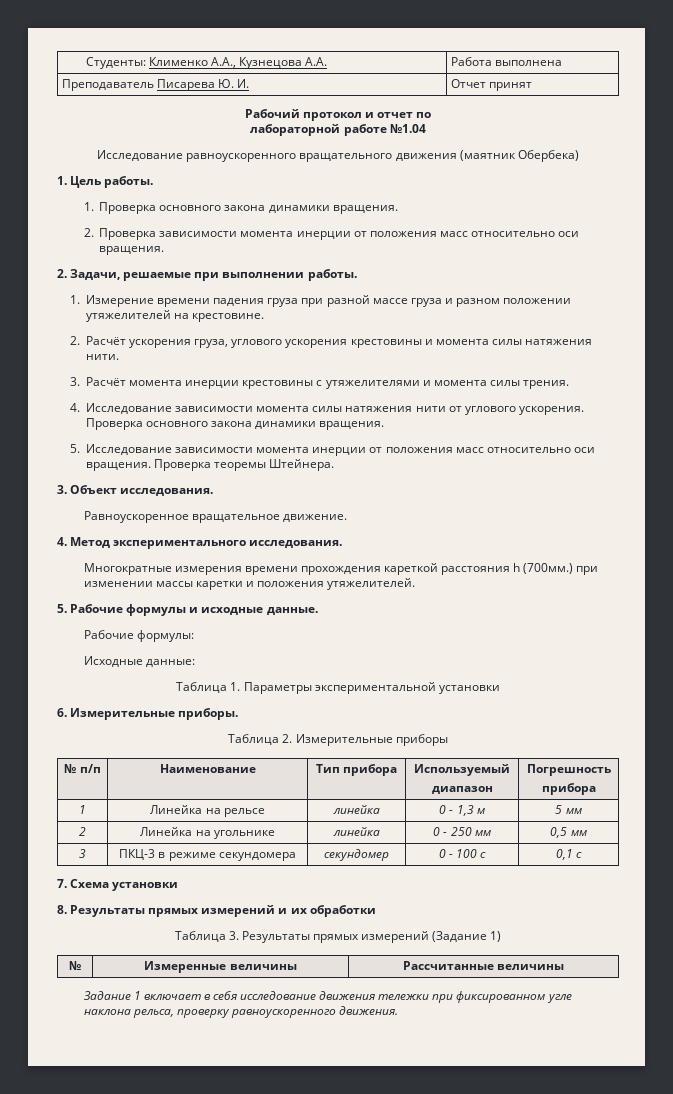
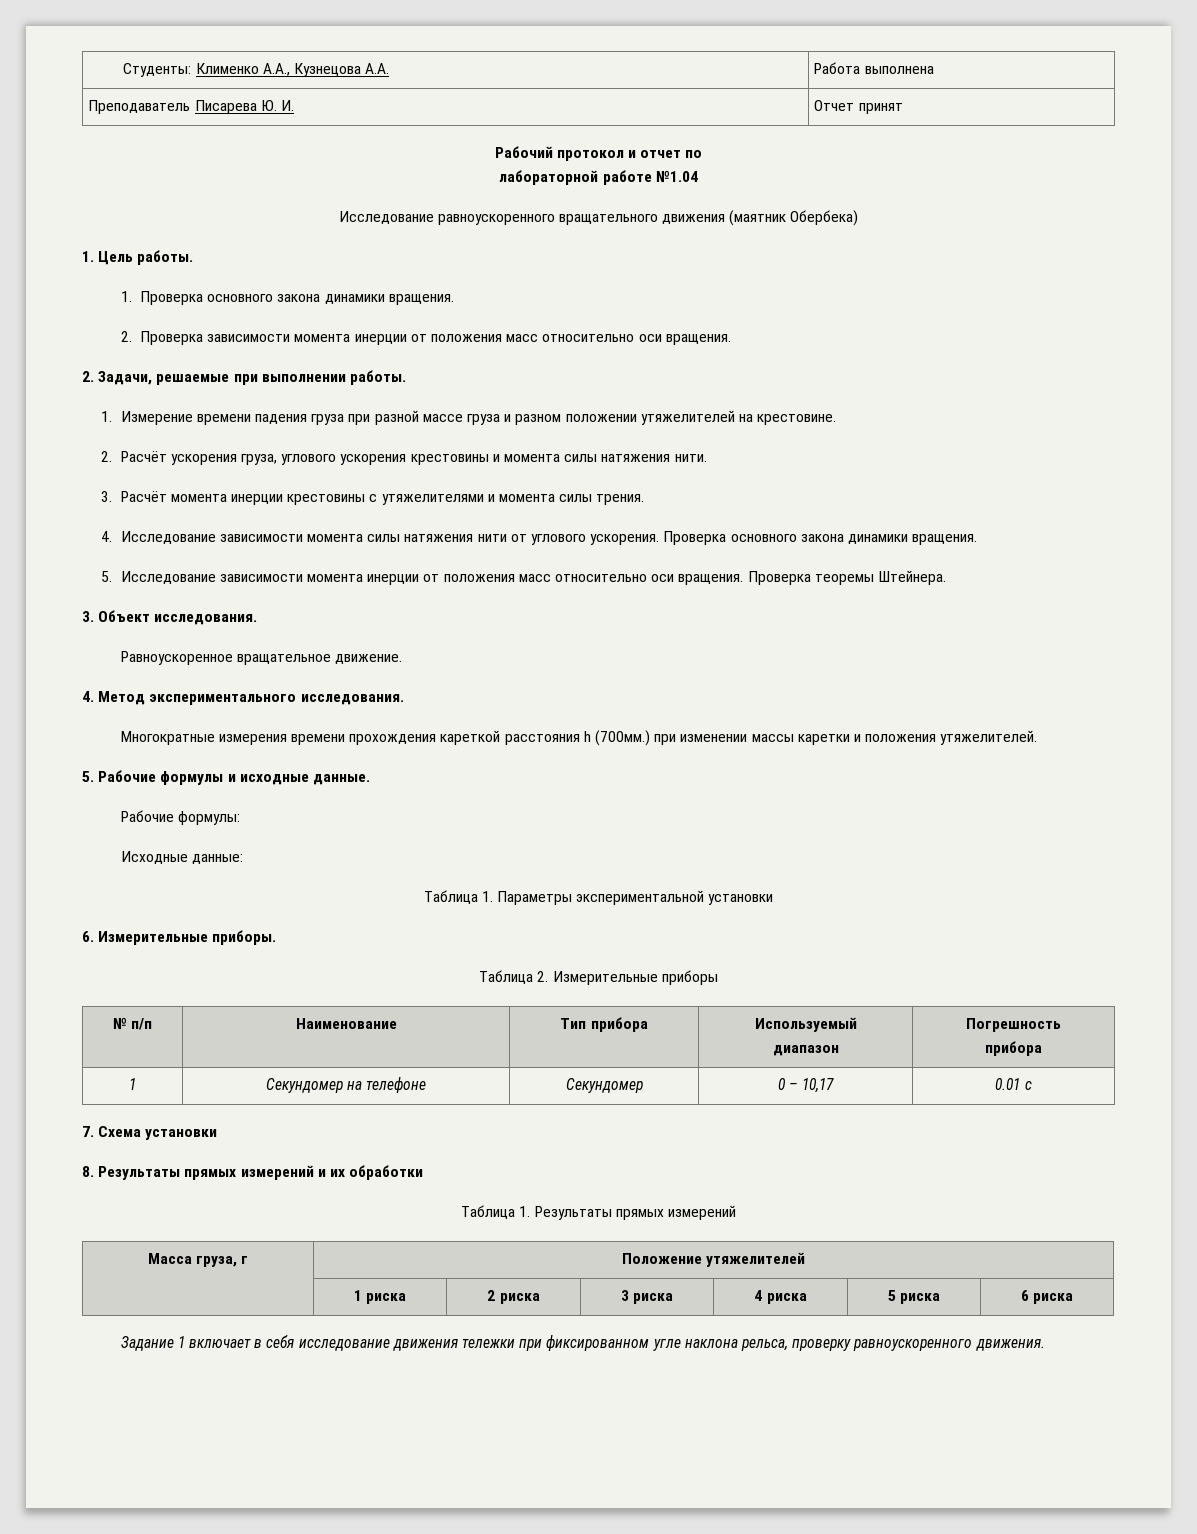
[150,805,265,817] [332,805,380,814] [439,805,485,816] [555,805,582,814] [79,827,86,836] [140,827,275,839] [332,827,380,836] [433,827,491,836] [550,827,587,838] [79,849,86,858] [119,849,296,861] [324,849,389,861] [438,849,487,858] [555,849,573,860] Линейка на рельсе | линейка | 0 - 1,3 м | 5 мм // 2 | Линейка на угольнике | линейка | 0 - 250 мм | 0,5 мм // 3 | ПКЦ-3 в режиме секундомера | секундомер | 0 - 100 с | 0,1 -> [265,1077,427,1093] [565,1078,643,1093] [777,1078,835,1093] [995,1078,1021,1090] Секундомер на телефоне | Секундомер | 0 – 10,17 | 0.01
[228,931,502,943] [69,961,81,970] [144,961,297,973] [402,961,565,970] 3. Результаты прямых измерений (Задание 1) // № | Измеренные величины | Рассчитанные величины -> [519,1205,736,1220] [147,1253,249,1267] [621,1252,806,1267] [353,1290,407,1304] [487,1290,540,1304] [620,1290,674,1304] [754,1290,807,1304] [887,1290,941,1304] [1020,1290,1074,1304] 1. Результаты прямых измерений // Масса груза, г | Положение утяжелителей // | 1 риска | 2 риска | 3 риска | 4 риска | 5 риска | 6 риска

